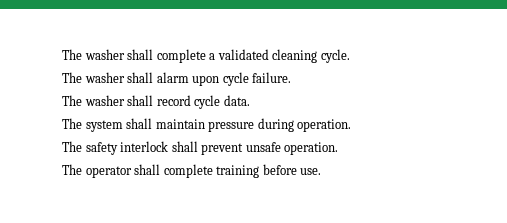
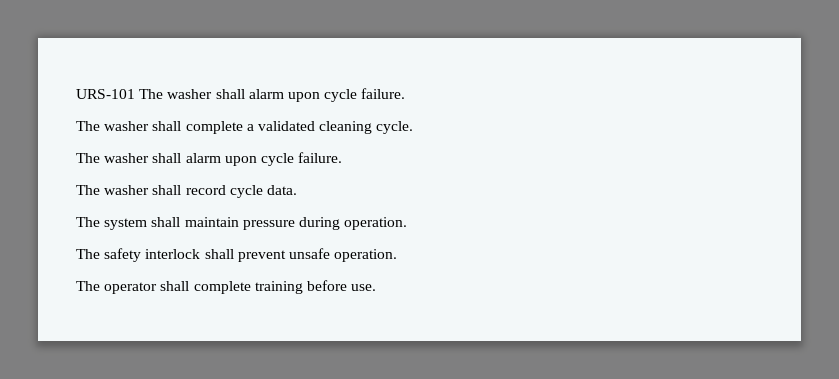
(62, 54) none -> [76,88,406,102] URS-101 The washer shall alarm upon cycle failure. //

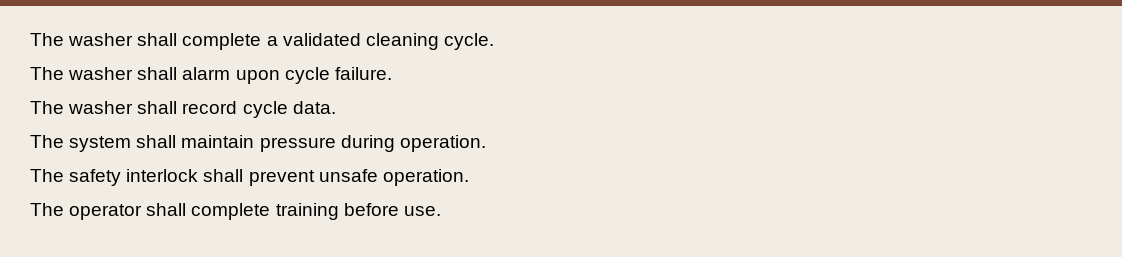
[76,88,406,102] URS-101 The washer shall alarm upon cycle failure. // -> (30, 39) none

